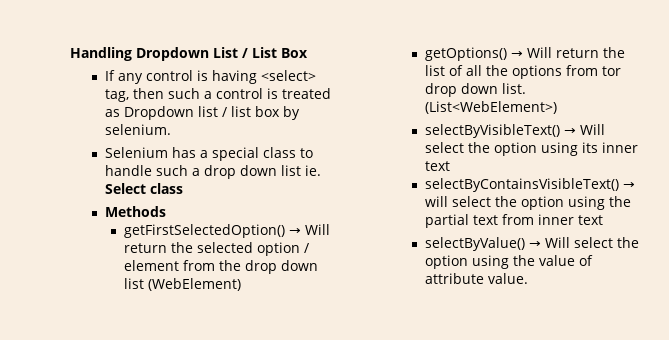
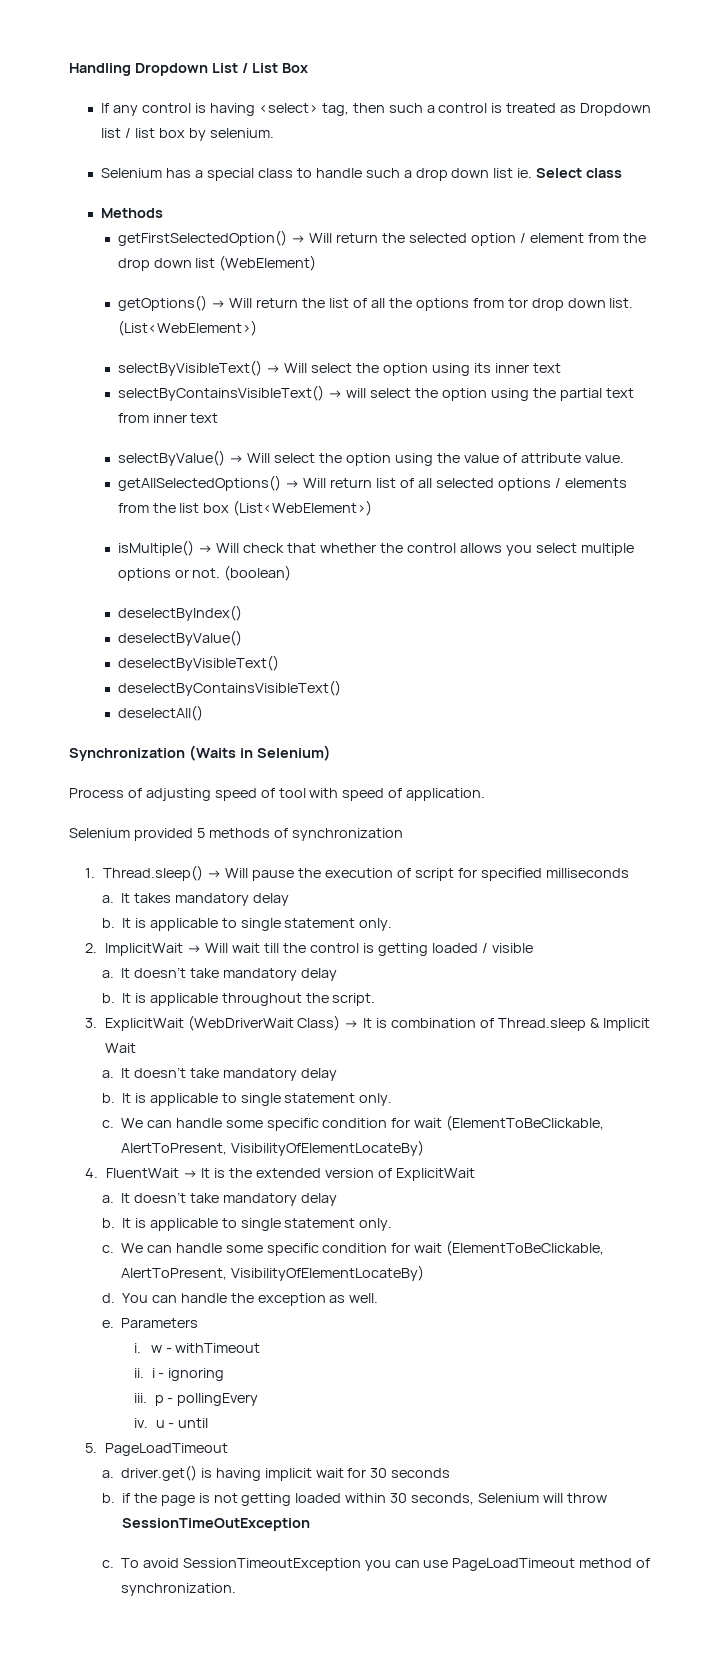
(528, 278) none -> [117,475,627,491] [117,500,373,516] [117,540,634,556] [117,565,292,581] [117,605,242,621] [117,630,242,646] [117,655,279,671] [117,680,341,696] [117,705,203,721] [69,745,331,761] [69,788,486,801] [69,828,403,841] [85,865,629,881] [101,893,289,906] [101,918,393,931] [85,943,533,956] [101,967,337,981] [101,993,376,1006] [85,1015,650,1031] [104,1043,136,1053] [101,1067,337,1081] [101,1093,393,1106] [101,1115,605,1131] [120,1140,424,1156] [85,1168,475,1181] [101,1192,337,1206] [101,1218,393,1231] [101,1240,605,1256] [120,1265,424,1281] [101,1293,379,1306] [101,1318,198,1328] [134,1343,261,1353] [134,1368,225,1381] [134,1393,259,1406] [134,1418,209,1428] [85,1443,228,1456] [101,1465,451,1481] [101,1493,607,1506] [121,1518,310,1531] [101,1558,651,1571] [120,1583,236,1596] // getAllSelectedOptions() → Will return list of all selected options / elements from the list box (List<WebElement>) // isMultiple() → Will check that whether the control allows you select multiple options or not. (boolean) // deselectByIndex() // deselectByValue() // deselectByVisibleText() // deselectByContainsVisibleText() // deselectAll() // Synchronization (Waits in Selenium) // Process of adjusting speed of tool with speed of application. // Selenium provided 5 methods of synchronization // 1. Thread.sleep() → Will pause the execution of script for specified milliseconds // a. It takes mandatory delay // b. It is applicable to single statement only. // 2. ImplicitWait → Will wait till the control is getting loaded / visible // a. It doesn’t take mandatory delay // b. It is applicable throughout the script. // 3. ExplicitWait (WebDriverWait Class) → It is combination of Thread.sleep & Implicit Wait // a. It doesn’t take mandatory delay // b. It is applicable to single statement only. // c. We can handle some specific condition for wait (ElementToBeClickable, AlertToPresent, VisibilityOfElementLocateBy) // 4. FluentWait → It is the extended version of ExplicitWait // a. It doesn’t take mandatory delay // b. It is applicable to single statement only. // c. We can handle some specific condition for wait (ElementToBeClickable, AlertToPresent, VisibilityOfElementLocateBy) // d. You can handle the exception as well. // e. Parameters // i. w - withTimeout // ii. i - ignoring // iii. p - pollingEvery // iv. u - until // 5. PageLoadTimeout // a. driver.get() is having implicit wait for 30 seconds // b. if the page is not getting loaded within 30 seconds, Selenium will throw SessionTimeOutException // c. To avoid SessionTimeoutException you can use PageLoadTimeout method of synchronization.

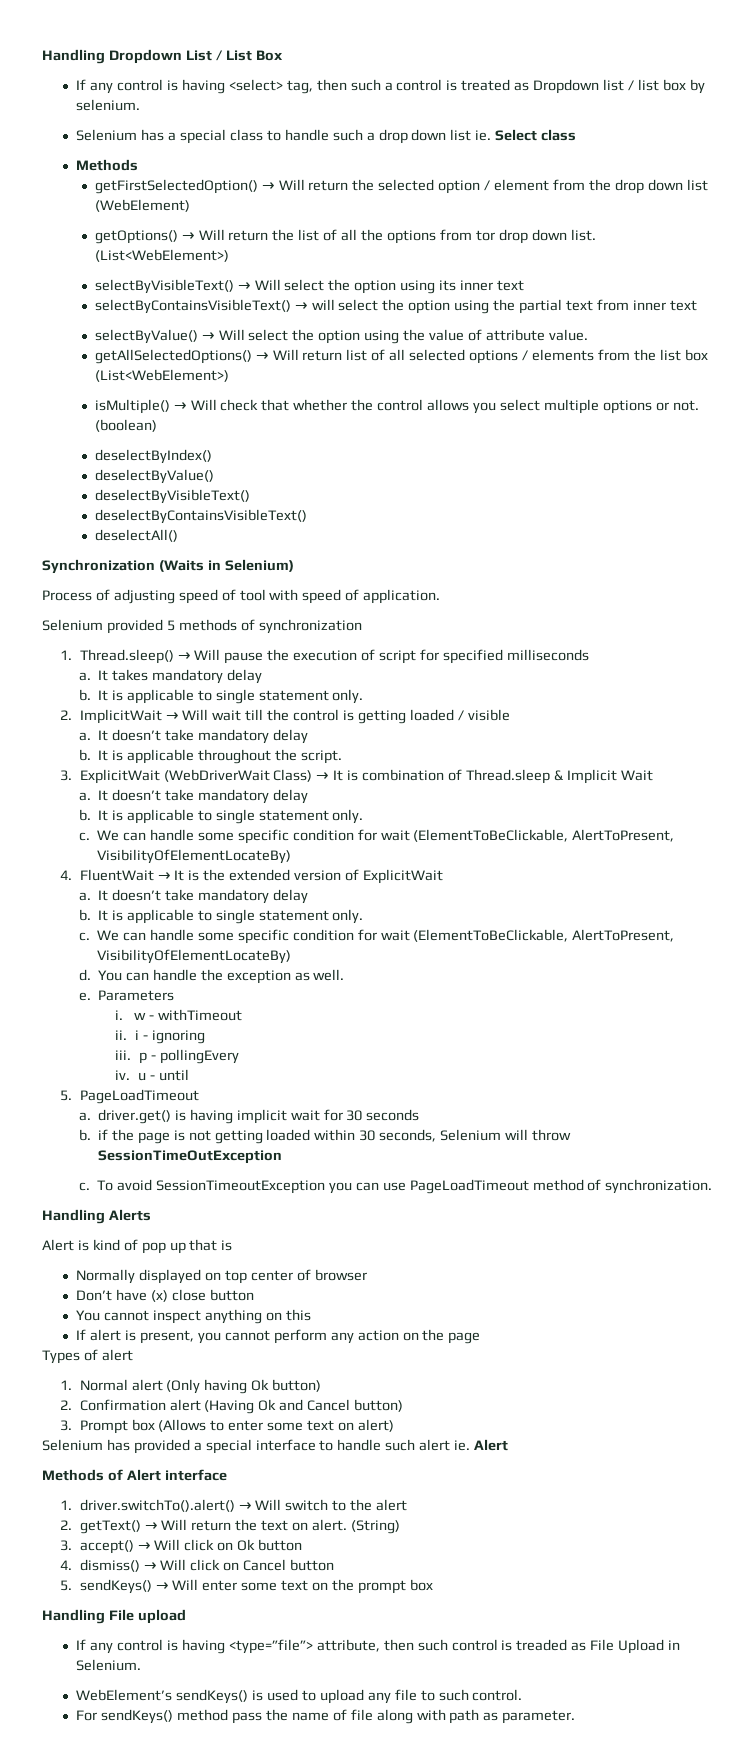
(236, 1589) none -> [42,1209,151,1224] [42,1239,233,1254] [76,1269,367,1284] [76,1289,254,1302] [76,1309,311,1324] [76,1329,481,1344] [42,1349,133,1364] [60,1379,322,1394] [60,1399,404,1414] [60,1419,394,1434] [42,1439,509,1454] [42,1469,227,1481] [60,1499,408,1512] [60,1519,400,1534] [60,1539,303,1554] [60,1559,335,1572] [60,1579,433,1594] [42,1609,186,1624] [76,1639,681,1654] [76,1659,142,1671] [76,1689,523,1704] [76,1709,576,1724] // Handling Alerts // Alert is kind of pop up that is // Normally displayed on top center of browser // Don’t have (x) close button // You cannot inspect anything on this // If alert is present, you cannot perform any action on the page // Types of alert // 1. Normal alert (Only having Ok button) // 2. Confirmation alert (Having Ok and Cancel button) // 3. Prompt box (Allows to enter some text on alert) // Selenium has provided a special interface to handle such alert ie. Alert // Methods of Alert interface // 1. driver.switchTo().alert() → Will switch to the alert // 2. getText() → Will return the text on alert. (String) // 3. accept() → Will click on Ok button // 4. dismiss() → Will click on Cancel button // 5. sendKeys() → Will enter some text on the prompt box // Handling File upload // If any control is having <type=”file”> attribute, then such control is treaded as File Upload in Selenium. // WebElement’s sendKeys() is used to upload any file to such control. // For sendKeys() method pass the name of file along with path as parameter.

